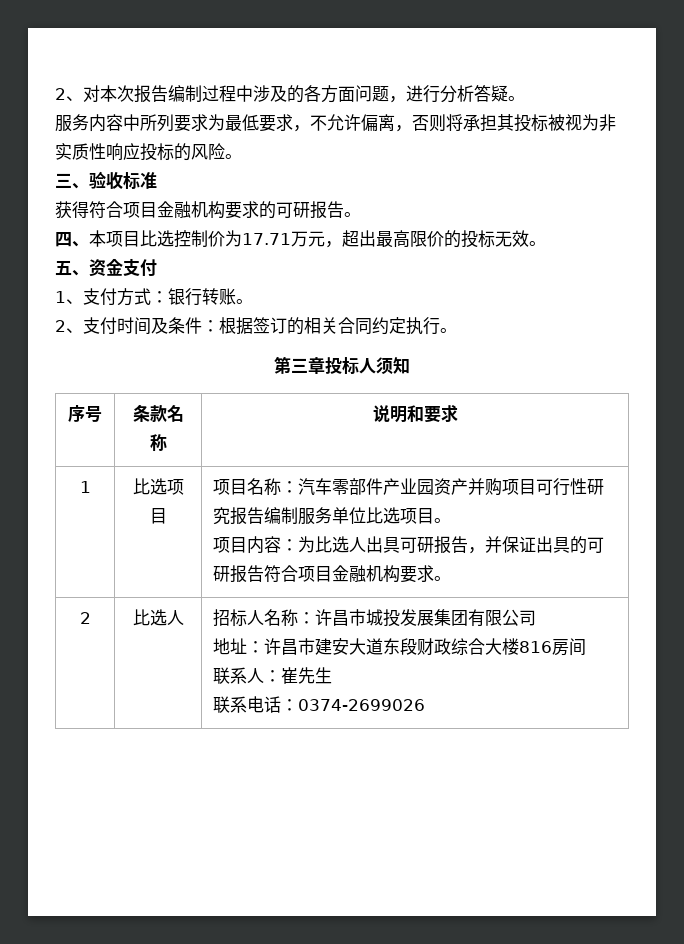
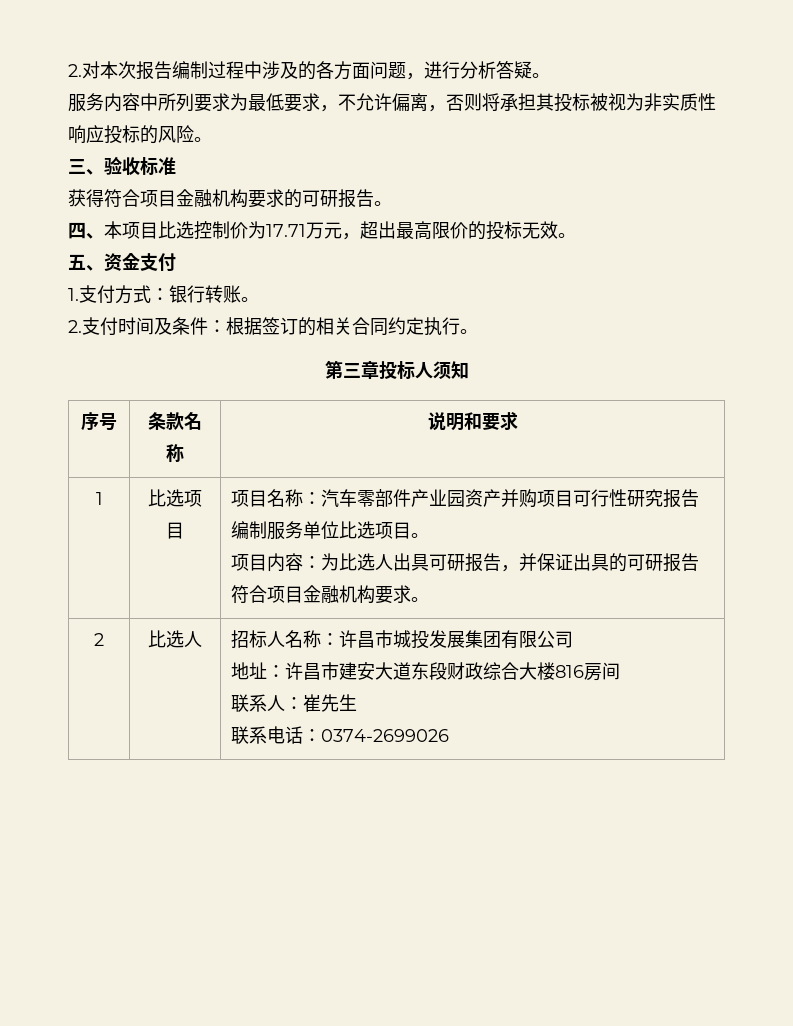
[55,88,83,101] 2、 -> [68,64,82,77] 2.
[55,291,83,304] 1、 -> [68,288,79,301] 1.
[55,320,83,333] 2、 -> [68,320,82,333] 2.

